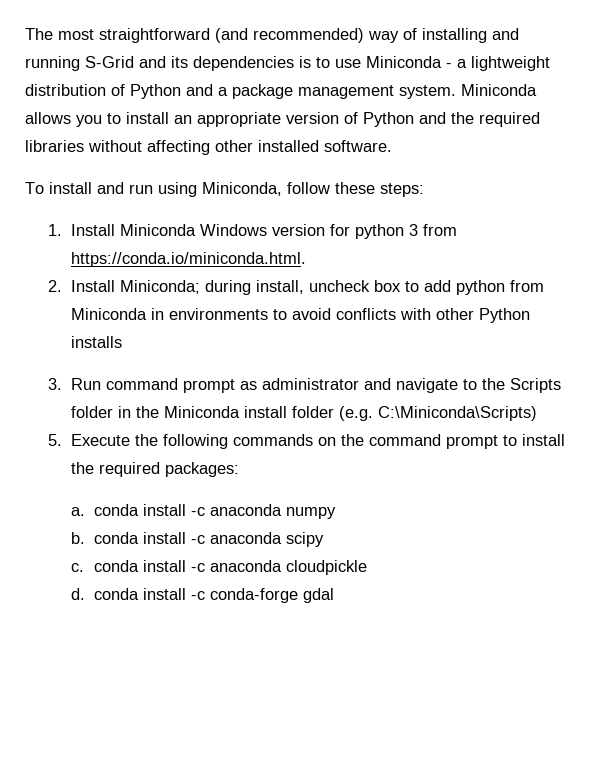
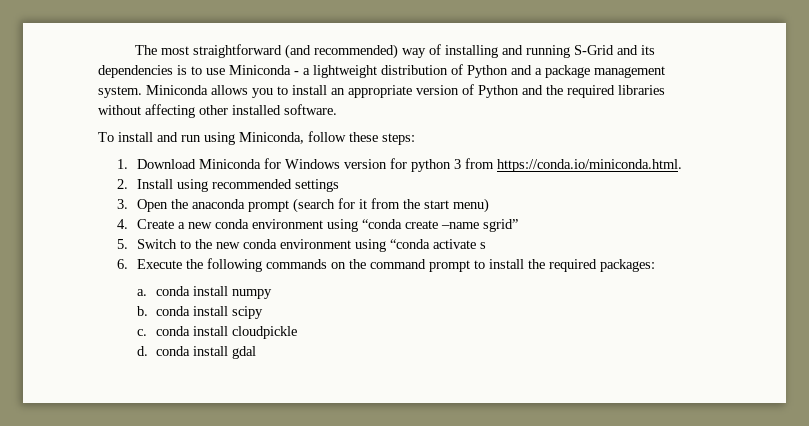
[71,224,197,236] Install Miniconda -> [136,158,281,169] Download Miniconda for
[120,280,545,295] [71,308,531,323] [71,336,123,348] [48,378,562,393] [71,406,538,421] [48,434,63,446] Miniconda; during install, uncheck box to add python from Miniconda in environments to avoid conflicts with other Python installs // 3. Run command prompt as administrator and navigate to the Scripts folder in the Miniconda install folder (e.g. C:\Miniconda\Scripts) // 5. -> [176,179,339,192] [117,198,489,213] [117,219,518,232] [117,239,486,252] [117,259,129,269] using recommended settings // 3. Open the anaconda prompt (search for it from the start menu) // 4. Create a new conda environment using “conda create –name sgrid” // 5. Switch to the new conda environment using “conda activate s // 6.
[191,504,283,516] -c anaconda -> (228, 291) none
[191,532,283,544] -c anaconda -> (228, 311) none
[191,560,283,572] -c anaconda -> (228, 331) none
[191,588,299,603] -c conda-forge -> (228, 351) none

